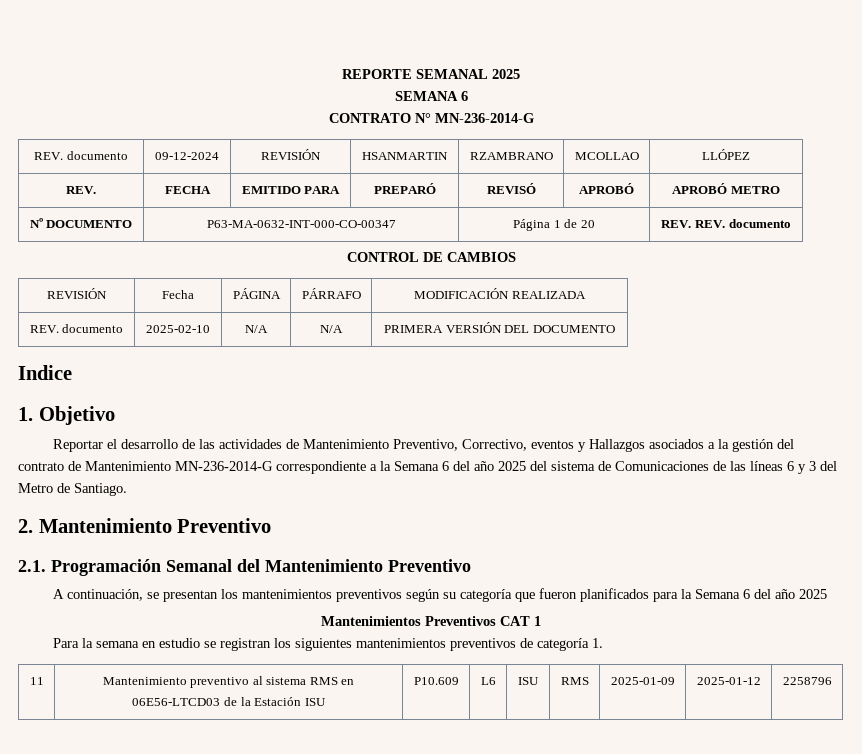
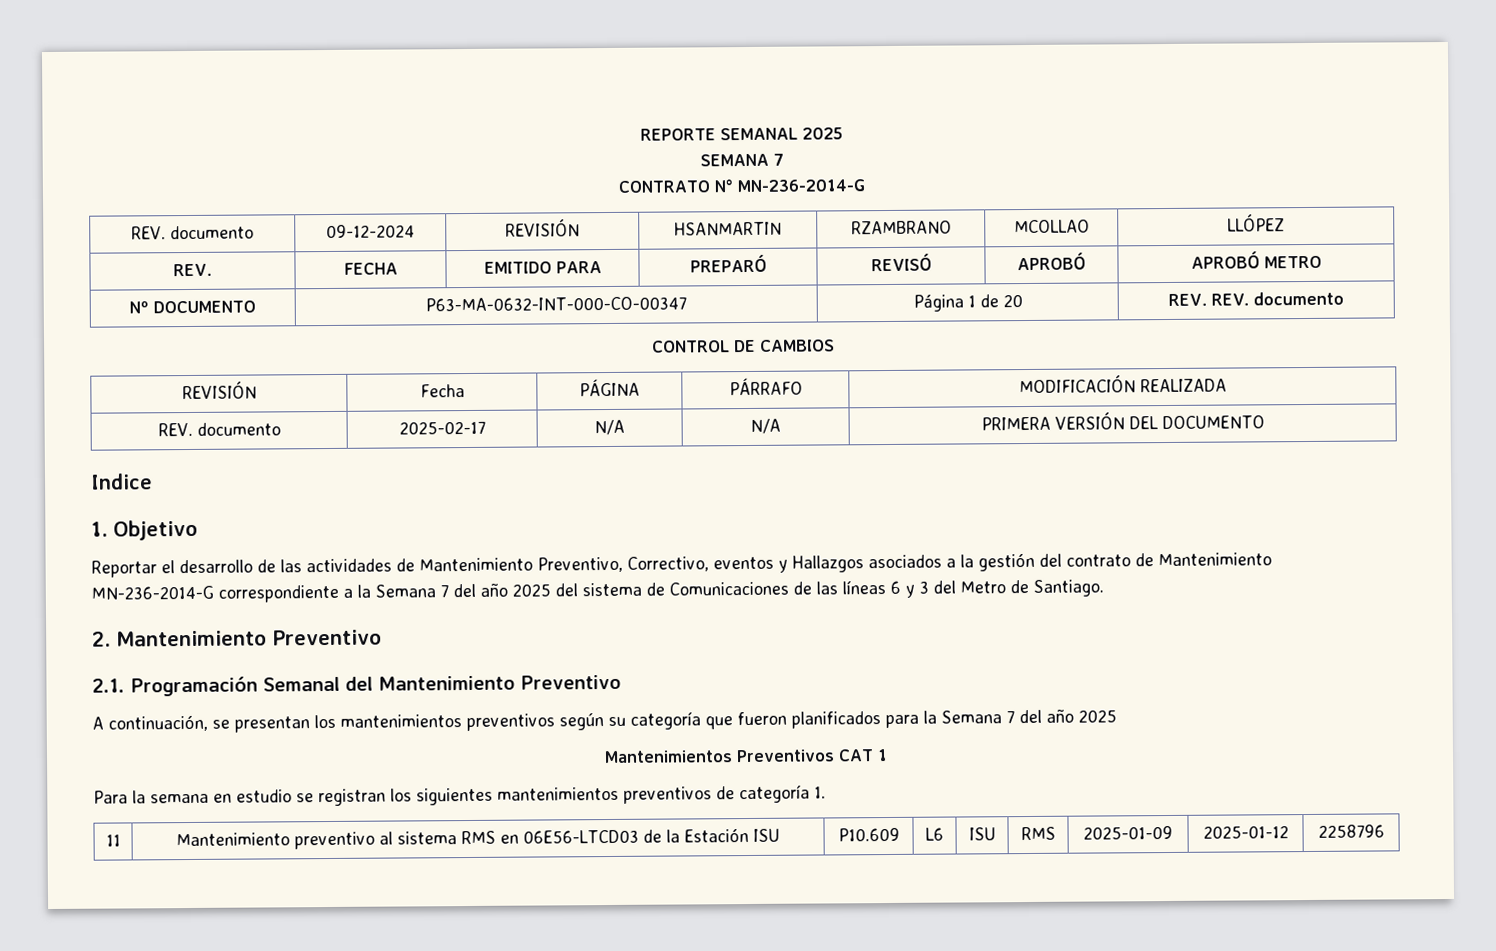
[460,91,468,101] 6 -> [772,153,784,166] 7
[146,325,210,333] 2025-02-10 -> [398,420,486,435] 2025-02-17
[442,461,449,471] 6 -> [440,584,449,598] 7
[743,589,751,599] 6 -> [1006,710,1015,724] 7

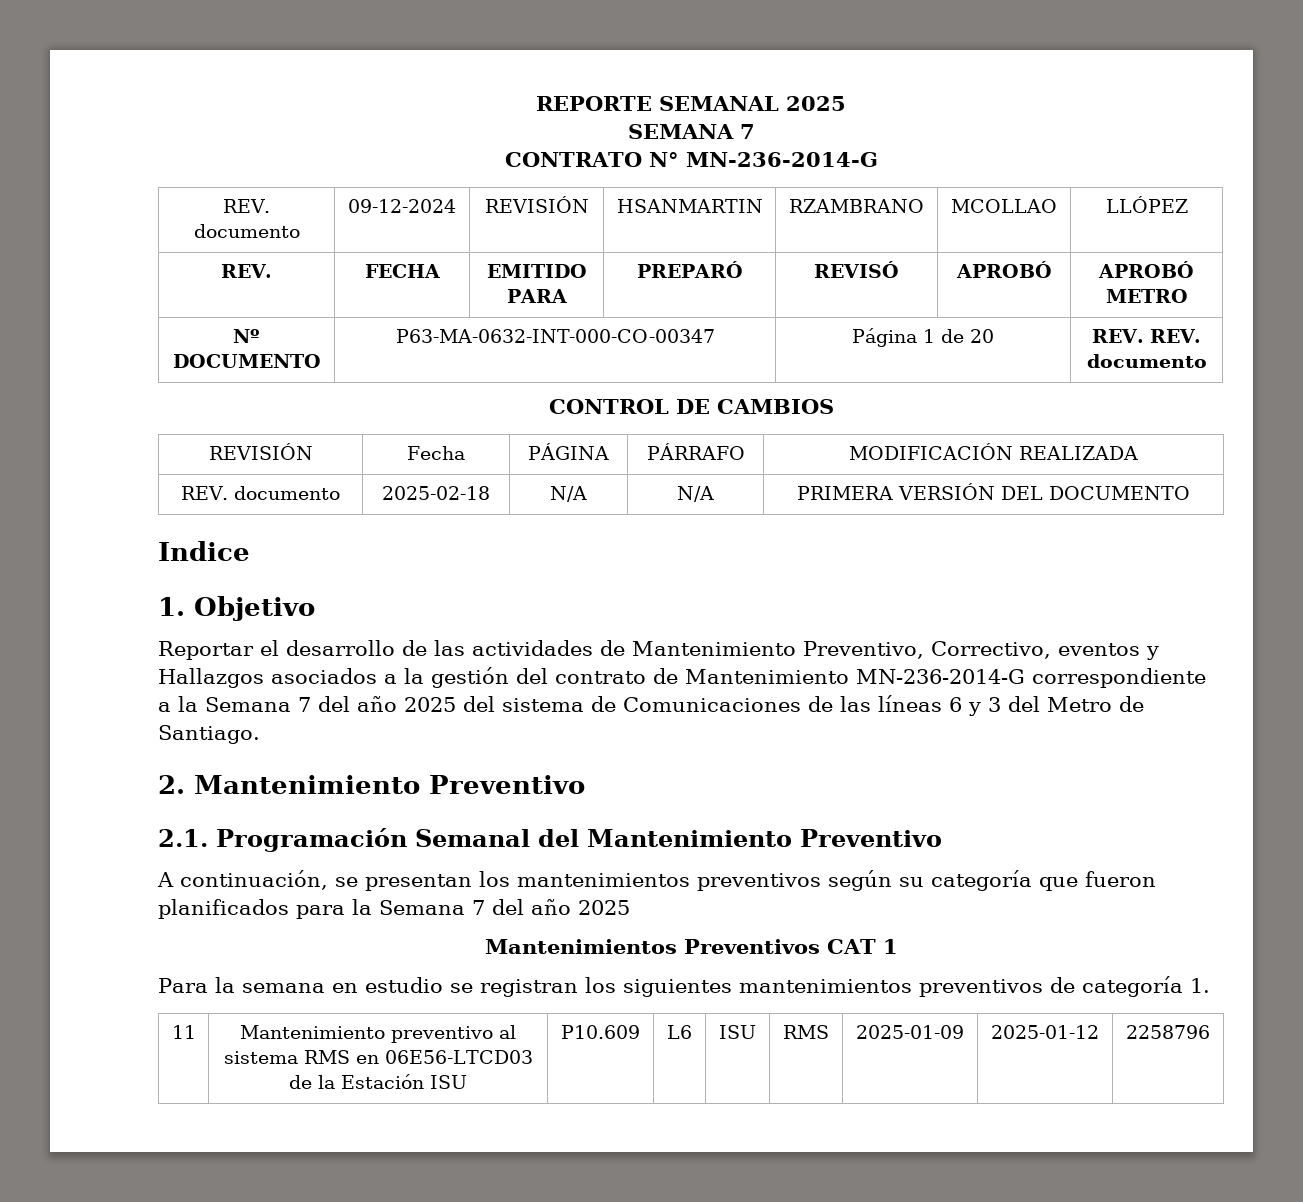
[398,420,486,435] 2025-02-17 -> [382,486,490,500] 2025-02-18

